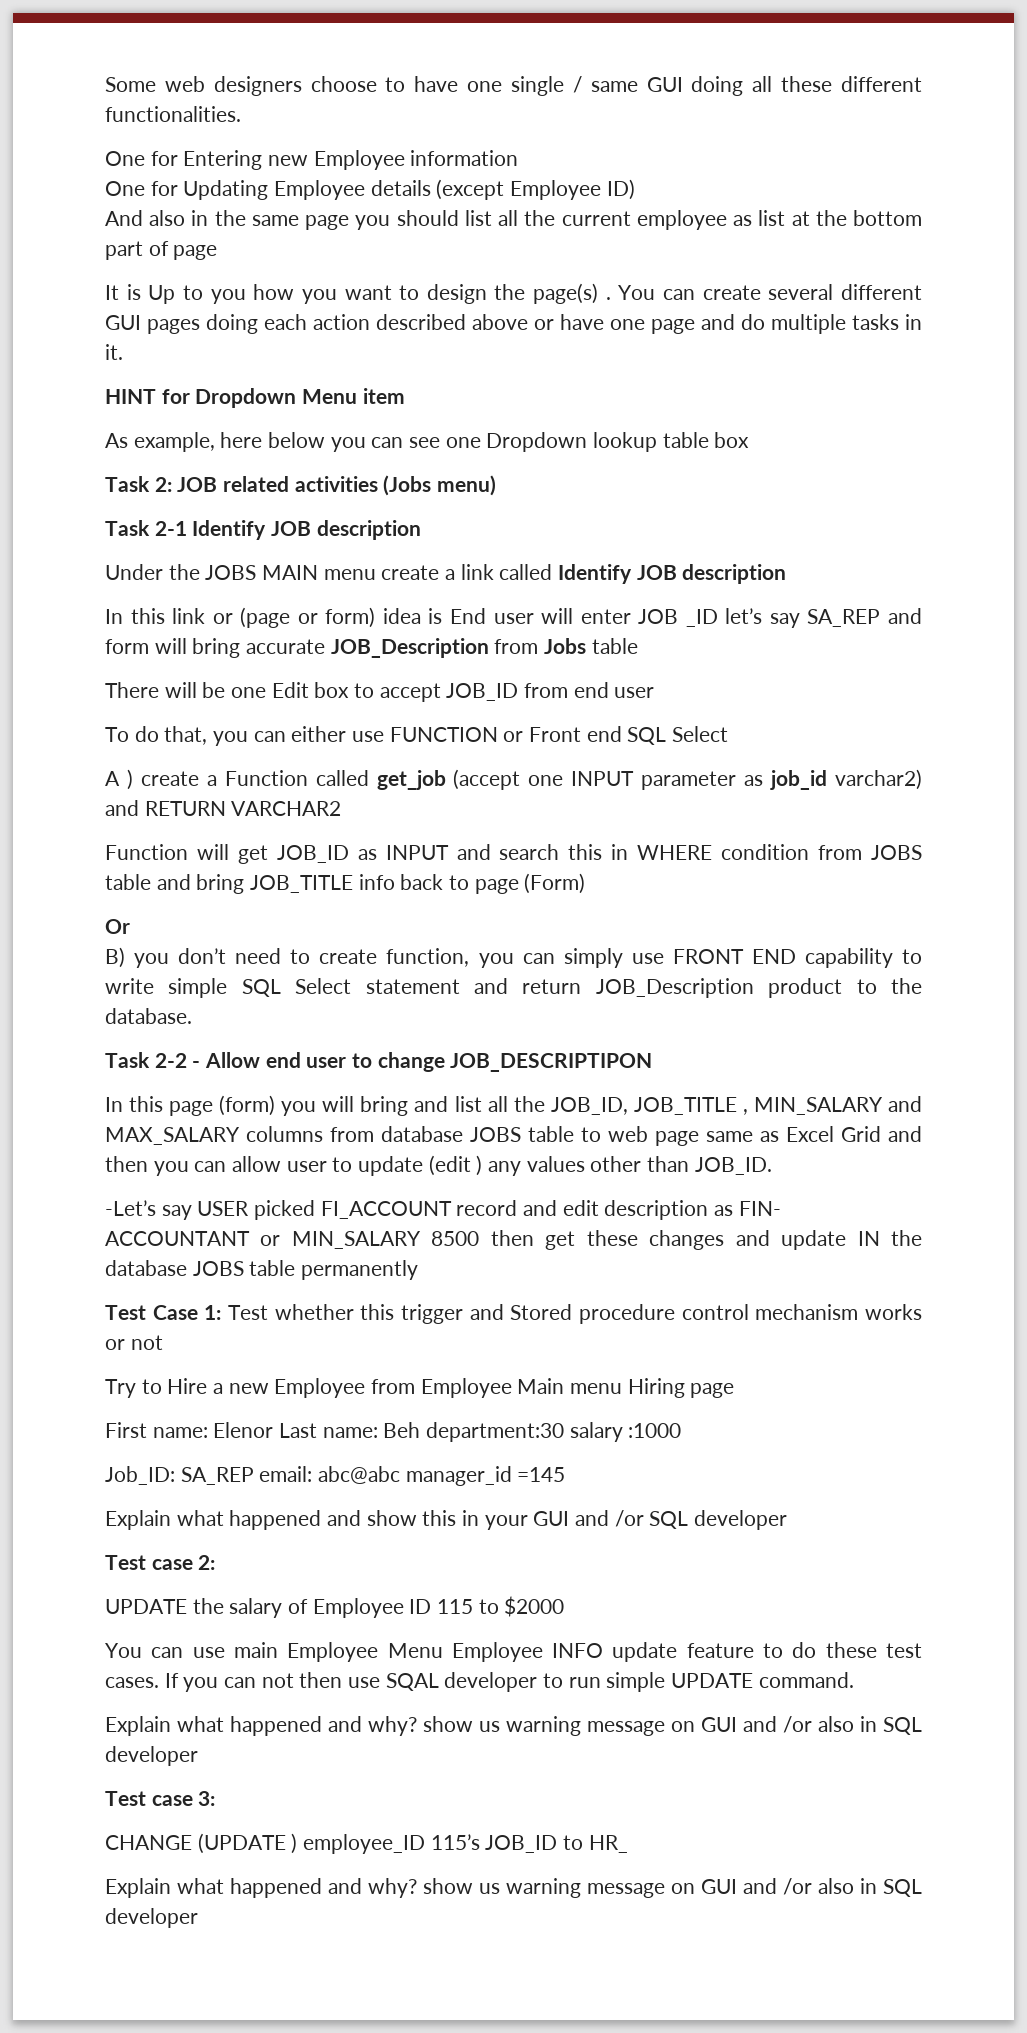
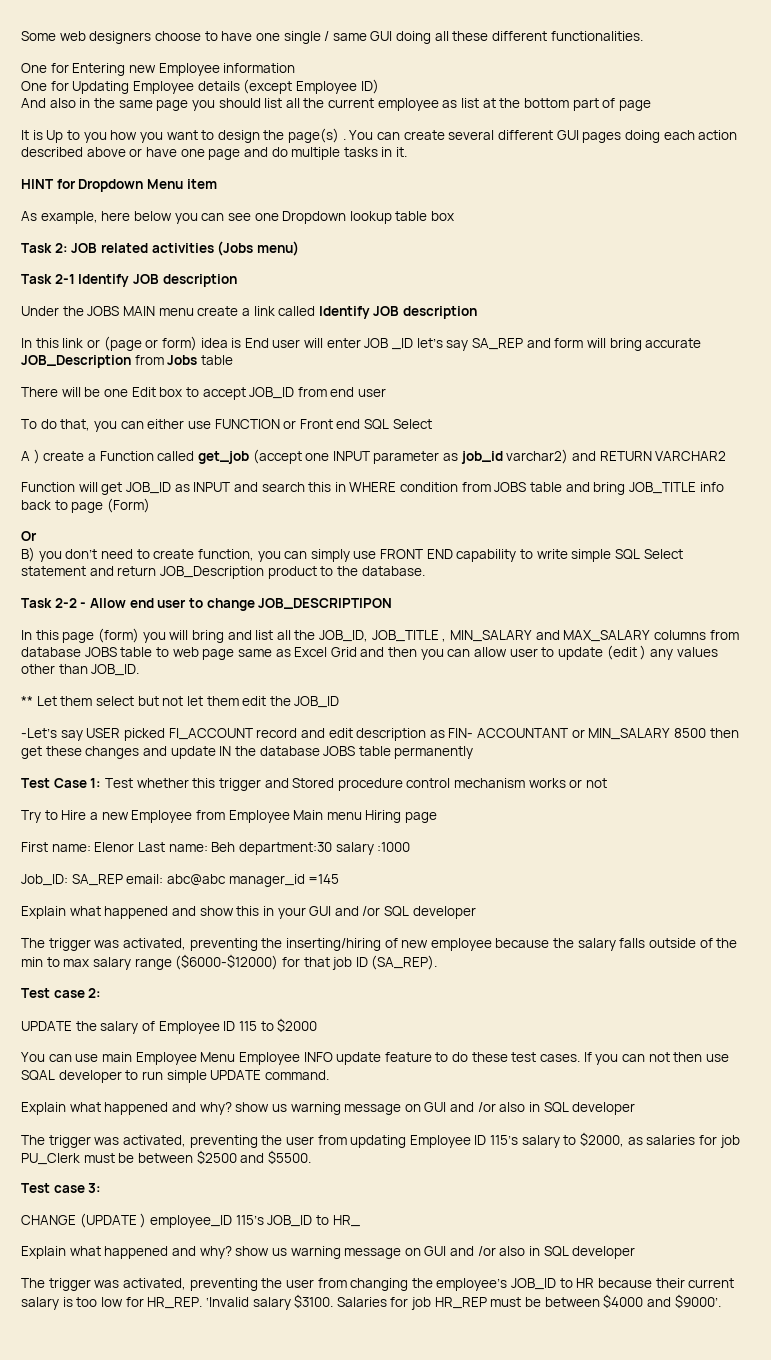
(772, 1166) none -> [21,696,340,708] // ** Let them select but not let them edit the JOB_ID
(788, 1520) none -> [21,938,738,951] [21,954,438,970] // The trigger was activated, preventing the inserting/hiring of new employee because the salary falls outside of the min to max salary range ($6000-$12000) for that job ID (SA_REP).
(198, 1756) none -> [21,1132,740,1148] [21,1150,311,1165] // The trigger was activated, preventing the user from updating Employee ID 115’s salary to $2000, as salaries for job PU_Clerk must be between $2500 and $5500.
(198, 1918) none -> [21,1278,735,1291] [21,1294,721,1310] // The trigger was activated, preventing the user from changing the employee’s JOB_ID to HR because their current salary is too low for HR_REP. ‘Invalid salary $3100. Salaries for job HR_REP must be between $4000 and $9000’.

